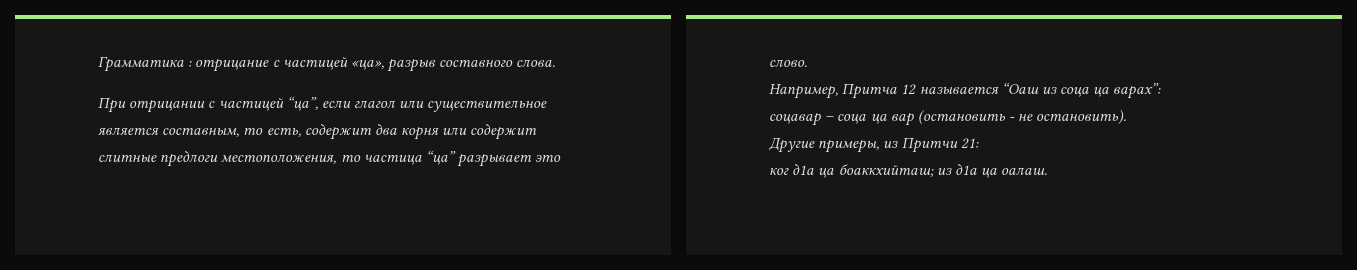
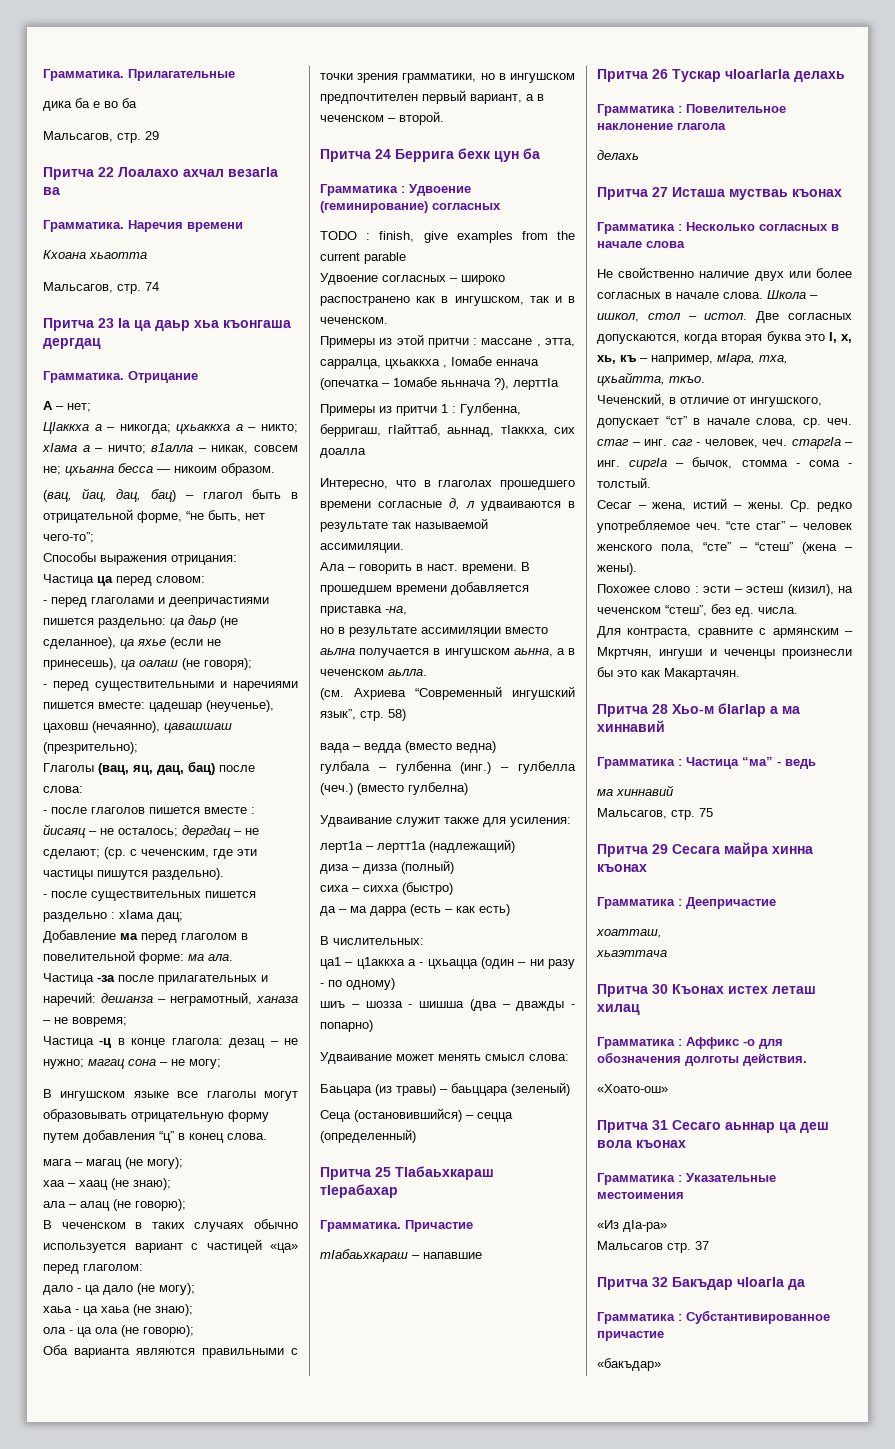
[98,57,556,72] [98,96,548,113] [98,123,538,140] [98,150,562,167] [769,59,807,67] [769,82,1162,99] [769,110,1127,126] [769,137,979,153] [769,163,1048,178] Грамматика : отрицание с частицей «ца», разрыв составного слова. // При отрицании с частицей “ца”, если глагол или существительное является составным, то есть, содержит два корня или содержит слитные предлоги местоположения, то частица “ца” разрывает это слово. // Например, Притча 12 называется “Оаш из соца ца варах”: // соцавар – соца ца вар (остановить - не остановить). // Другие примеры, из Притчи 21: // ког д1а ца боаккхийташ; из д1а ца оалаш. -> [43,69,235,81] [43,98,137,111] [43,131,159,143] [43,167,278,180] [43,187,60,195] [43,220,243,232] [43,250,147,259] [43,282,159,294] [43,318,291,331] [43,338,101,349] [43,371,198,383] [43,401,91,412] [43,422,298,434] [42,443,298,454] [43,463,275,476] [43,488,298,502] [43,509,265,523] [43,532,94,543] [43,552,237,565] [43,574,205,586] [43,597,269,607] [43,615,238,628] [43,637,221,649] [43,658,252,670] [43,681,298,691] [43,700,274,712] [43,721,232,733] [43,742,138,754] [43,761,255,775] [43,786,83,793] [43,807,255,814] [43,824,259,838] [43,847,257,859] [43,868,224,880] [43,891,256,901] [43,910,183,922] [43,930,248,943] [43,950,233,964] [43,973,268,985] [43,992,298,1006] [43,1017,127,1027] [43,1036,298,1048] [43,1059,221,1069] [43,1089,298,1101] [43,1109,269,1122] [43,1130,267,1143] [43,1157,183,1169] [43,1178,171,1190] [43,1199,186,1211] [43,1219,298,1232] [43,1239,298,1253] [43,1264,143,1274] [43,1283,195,1295] [43,1304,193,1316] [43,1325,194,1337] [43,1345,298,1358] [320,73,575,83] [320,90,544,104] [320,111,444,125] [320,148,540,162] [320,184,471,196] [320,201,501,213] [320,231,575,243] [320,252,406,264] [320,273,505,285] [320,296,575,306] [320,317,388,324] [320,334,575,348] [320,356,539,369] [320,377,559,390] [320,403,521,416] [320,423,575,437] [320,448,366,458] [320,478,575,490] [320,498,575,511] [320,518,488,532] [320,543,404,553] [320,562,530,574] [320,582,529,595] [320,606,407,616] [320,627,548,637] [320,648,575,658] [320,669,427,676] [320,686,575,700] [320,709,406,721] [320,741,496,753] [320,761,576,774] [320,782,468,795] [320,815,571,827] [320,839,515,853] [320,860,454,874] [320,882,453,895] [320,904,510,916] [320,936,424,945] [320,957,575,969] [320,978,395,990] [320,999,575,1011] [320,1020,373,1032] [320,1052,569,1064] [320,1082,570,1096] [320,1108,513,1122] [320,1129,416,1143] [320,1166,494,1180] [320,1184,398,1198] [320,1220,473,1232] [320,1249,482,1262] [597,69,845,82] [597,104,786,116] [597,123,726,130] [597,150,639,160] [597,187,842,200] [597,222,839,234] [597,241,685,248] [597,267,852,281] [597,290,818,299] [597,311,852,323] [597,331,852,344] [597,353,788,365] [597,372,705,386] [597,393,822,407] [597,416,852,428] [597,437,853,449] [597,457,852,470] [597,477,651,488] [597,498,852,512] [597,520,852,533] [597,542,853,554] [597,563,637,575] [597,584,853,596] [597,604,798,617] [597,626,853,638] [597,647,852,659] [597,667,740,680] [597,703,800,717] [597,720,665,732] [597,757,816,769] [597,785,673,796] [597,808,713,820] [597,842,813,857] [597,864,647,872] [597,897,776,909] [596,929,662,938] [596,950,667,957] [597,984,816,997] [597,1004,640,1015] [597,1037,783,1049] [597,1052,807,1066] [597,1084,668,1093] [597,1120,829,1133] [597,1140,686,1148] [597,1173,776,1185] [597,1192,684,1199] [597,1220,667,1232] [597,1241,709,1253] [597,1277,805,1290] [597,1310,830,1324] [597,1331,664,1341] [597,1358,661,1371] Грамматика. Прилагательные // дика ба е во ба // Мальсагов, стр. 29 // Притча 22 Лоалахо ахчал везагIа ва // Грамматика. Наречия времени // Кхоана хьаотта // Мальсагов, стр. 74 // Притча 23 Iа ца даьр хьа къонгаша дергдац // Грамматика. Отрицание // А – нет; // ЦIаккха а – никогда; цхьаккха а – никто; хIама а – ничто; в1алла – никак, совсем не; цхьанна бесса — никоим образом. // (вац, йац, дац, бац) – глагол быть в отрицательной форме, “не быть, нет чего-то”; // Способы выражения отрицания: // Частица ца перед словом: // - перед глаголами и деепричастиями пишется раздельно: ца даьр (не сделанное), ца яхье (если не принесешь), ца оалаш (не говоря); // - перед существительными и наречиями пишется вместе: цадешар (неученье), цаховш (нечаянно), цавашшаш (презрительно); // Глаголы (вац, яц, дац, бац) после слова: // - после глаголов пишется вместе : йисаяц – не осталось; дергдац – не сделают; (ср. с чеченским, где эти частицы пишутся раздельно). // - после существительных пишется раздельно : хIама дац; // Добавление ма перед глаголом в повелительной форме: ма ала. // Частица -за после прилагательных и наречий: дешанза – неграмотный, ханаза – не вовремя; // Частица -ц в конце глагола: дезац – не нужно; магац сона – не могу; // В ингушском языке все глаголы могут образовывать отрицательную форму путем добавления “ц” в конец слова. // мага – магац (не могу); // хаа – хаац (не знаю); // ала – алац (не говорю); // В чеченском в таких случаях обычно используется вариант с частицей «ца» перед глаголом: // дало - ца дало (не могу); // хаьа - ца хаьа (не знаю); // ола - ца ола (не говорю); // Оба варианта являются правильными с точки зрения грамматики, но в ингушском предпочтителен первый вариант, а в чеченском – второй. // Притча 24 Беррига бехк цун ба // Грамматика : Удвоение (геминирование) согласных // TODO : finish, give examples from the current parable // Удвоение согласных – широко распостранено как в ингушском, так и в чеченском. // Примеры из этой притчи : массане , этта, сарралца, цхьаккха , Iомабе еннача (опечатка – 1омабе яьннача ?), лерттIа // Примеры из притчи 1 : Гулбенна, берригаш, гӀайттаб, аьннад, тӀаккха, сих доалла // Интересно, что в глаголах прошедшего времени согласные д, л удваиваются в результате так называемой ассимиляции. // Ала – говорить в наст. времени. В прошедшем времени добавляется приставка -на, // но в результате ассимиляции вместо аьлна получается в ингушском аьнна, а в чеченском аьлла. // (см. Ахриева “Современный ингушский язык”, стр. 58) // вада – ведда (вместо ведна) // гулбала – гулбенна (инг.) – гулбелла (чеч.) (вместо гулбелна) // Удваивание служит также для усиления: // лерт1а – лертт1а (надлежащий) // диза – дизза (полный) // сиха – сихха (быстро) // да – ма дарра (есть – как есть) // В числительных: // ца1 – ц1аккха а - цхьацца (один – ни разу - по одному) // шиъ – шозза - шишша (два – дважды - попарно) // Удваивание может менять смысл слова: // Баьцара (из травы) – баьццара (зеленый) // Сеца (остановившийся) – сецца (определенный) // Притча 25 ТIабаьхкараш тIерабахар // Грамматика. Причастие // тIабаьхкараш – напавшие // Притча 26 Тускар чIоагIагIа делахь // Грамматика : Повелительное наклонение глагола // делахь // Притча 27 Исташа мустваь къонах // Грамматика : Несколько согласных в начале слова // Не свойственно наличие двух или более согласных в начале слова. Школа – ишкол, стол – истол. Две согласных допускаются, когда вторая буква это I, х, хь, къ – например, мIара, тха, цхьайтта, ткъо. // Чеченский, в отличие от ингушского, допускает “ст” в начале слова, ср. чеч. стаг – инг. саг - человек, чеч. старгIа – инг. сиргIа – бычок, стомма - сома - толстый. // Сесаг – жена, истий – жены. Ср. редко употребляемое чеч. “сте стаг” – человек женского пола, “сте” – “стеш” (жена – жены). // Похожее слово : эсти – эстеш (кизил), на чеченском “стеш”, без ед. числа. // Для контраста, сравните с армянским – Мкртчян, ингуши и чеченцы произнесли бы это как Макартачян. // Притча 28 Хьо-м бIагIар а ма хиннавий // Грамматика : Частица “ма” - ведь // ма хиннавий // Мальсагов, стр. 75 // Притча 29 Сесага майра хинна къонах // Грамматика : Деепричастие // хоатташ, // хьаэттача // Притча 30 Къонах истех леташ хилац // Грамматика : Аффикс -о для обозначения долготы действия. // «Хоато-ош» // Притча 31 Сесаго аьннар ца деш вола къонах // Грамматика : Указательные местоимения // «Из дIа-ра» // Мальсагов стр. 37 // Притча 32 Бакъдар чIоагIа да // Грамматика : Субстантивированное причастие // «бакъдар»

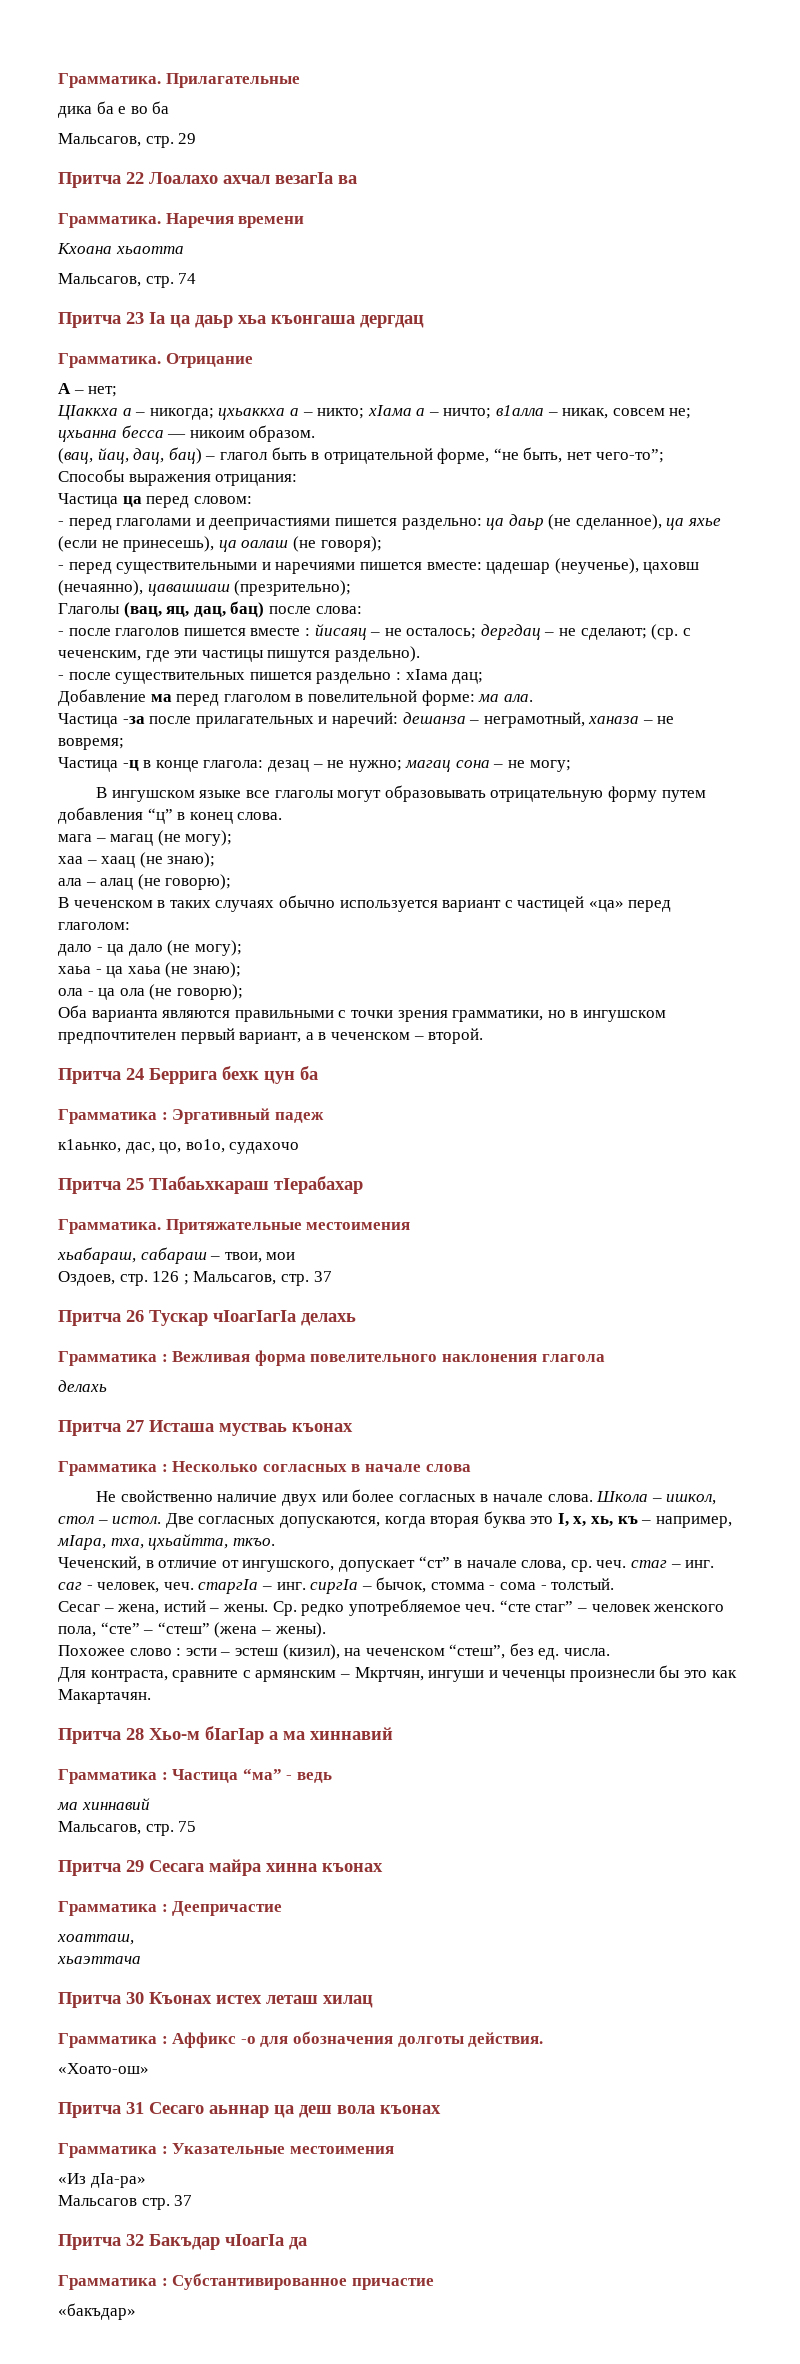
[409,184,471,196] [320,201,501,213] [320,231,575,243] [320,252,406,264] [320,273,505,285] [320,296,575,306] [320,317,388,324] [320,334,575,348] [320,356,539,369] [320,377,559,390] [320,403,521,416] [320,423,575,437] [320,448,366,458] [320,478,575,490] [320,498,575,511] [320,518,488,532] [320,543,404,553] [320,562,530,574] [320,582,529,595] [320,606,407,616] [320,627,548,637] [320,648,575,658] [320,669,427,676] [320,686,575,700] [320,709,406,721] [320,741,496,753] [320,761,576,774] [320,782,468,795] [320,815,571,827] [320,839,515,853] [320,860,454,874] [320,882,453,895] [320,904,510,916] [320,936,424,945] [320,957,575,969] [320,978,395,990] [320,999,575,1011] [320,1020,373,1032] [320,1052,569,1064] [320,1082,570,1096] [320,1108,513,1122] [320,1129,416,1143] Удвоение (геминирование) согласных // TODO : finish, give examples from the current parable // Удвоение согласных – широко распостранено как в ингушском, так и в чеченском. // Примеры из этой притчи : массане , этта, сарралца, цхьаккха , Iомабе еннача (опечатка – 1омабе яьннача ?), лерттIа // Примеры из притчи 1 : Гулбенна, берригаш, гӀайттаб, аьннад, тӀаккха, сих доалла // Интересно, что в глаголах прошедшего времени согласные д, л удваиваются в результате так называемой ассимиляции. // Ала – говорить в наст. времени. В прошедшем времени добавляется приставка -на, // но в результате ассимиляции вместо аьлна получается в ингушском аьнна, а в чеченском аьлла. // (см. Ахриева “Современный ингушский язык”, стр. 58) // вада – ведда (вместо ведна) // гулбала – гулбенна (инг.) – гулбелла (чеч.) (вместо гулбелна) // Удваивание служит также для усиления: // лерт1а – лертт1а (надлежащий) // диза – дизза (полный) // сиха – сихха (быстро) // да – ма дарра (есть – как есть) // В числительных: // ца1 – ц1аккха а - цхьацца (один – ни разу - по одному) // шиъ – шозза - шишша (два – дважды - попарно) // Удваивание может менять смысл слова: // Баьцара (из травы) – баьццара (зеленый) // Сеца (остановившийся) – сецца (определенный) -> [172,1108,324,1124] [58,1139,300,1154] Эргативный падеж // к1аьнко, дас, цо, во1о, судахочо
[405,1220,473,1232] [320,1249,482,1262] Причастие // тIабаьхкараш – напавшие -> [165,1219,411,1234] [57,1247,296,1264] [58,1271,332,1286] Притяжательные местоимения // хьабараш, сабараш – твои, мои // Оздоев, стр. 126 ; Мальсагов, стр. 37
[686,104,786,113] [597,123,673,130] Повелительное наклонение -> [172,1350,537,1366] Вежливая форма повелительного наклонения

